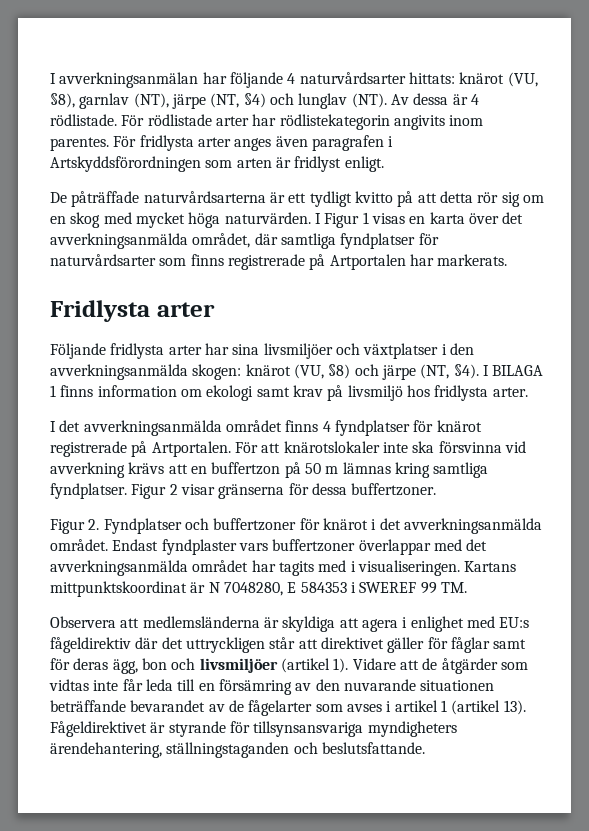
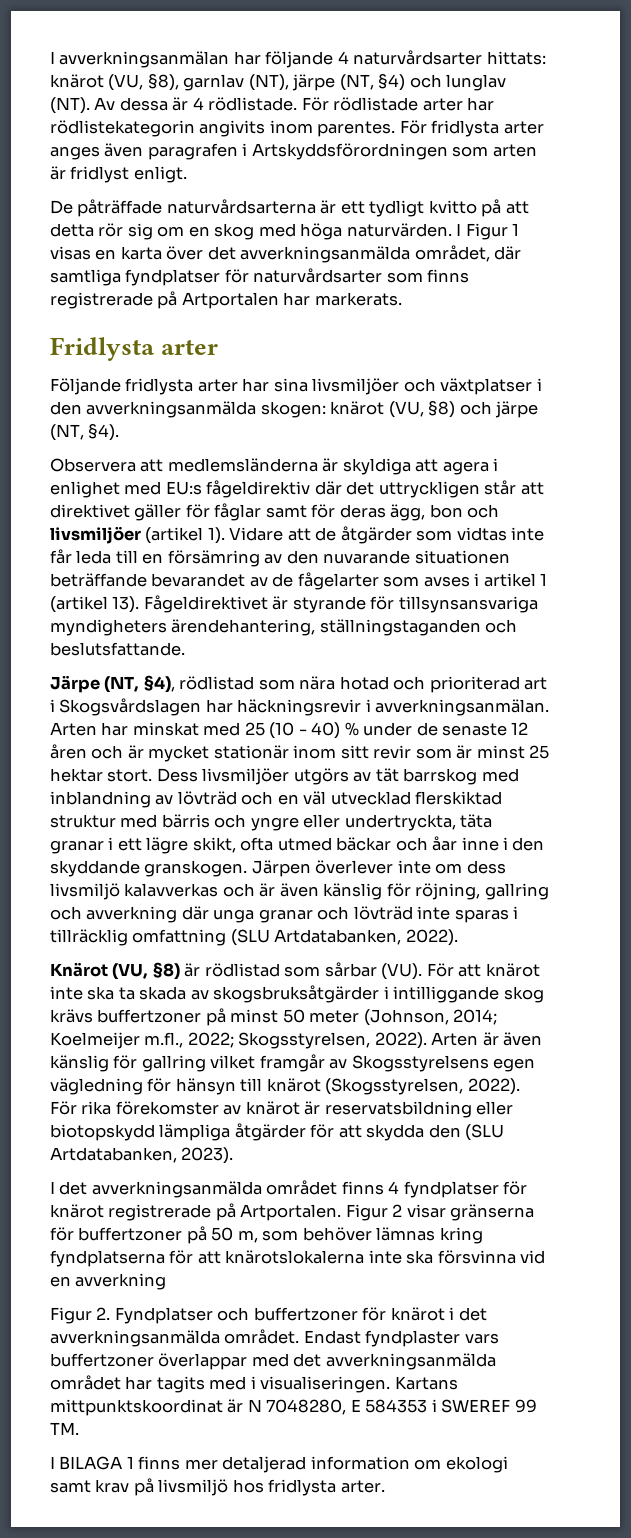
[135,212,185,228] mycket -> (296, 230) none
[482,365,544,376] [50,385,528,401] [50,420,482,436] [50,441,526,457] [50,462,489,478] [50,483,437,499] [50,518,542,534] [50,539,488,555] [50,560,517,576] [50,581,467,597] I BILAGA 1 finns information om ekologi samt krav på livsmiljö hos fridlysta arter. // I det avverkningsanmälda området finns 4 fyndplatser för knärot registrerade på Artportalen. För att knärotslokaler inte ska försvinna vid avverkning krävs att en buffertzon på 50 m lämnas kring samtliga fyndplatser. Figur 2 visar gränserna för dessa buffertzoner. // Figur 2. Fyndplatser och buffertzoner för knärot i det avverkningsanmälda området. Endast fyndplaster vars buffertzoner överlappar med det avverkningsanmälda området har tagits med i visualiseringen. Kartans mittpunktskoordinat är N 7048280, E 584353 i SWEREF 99 TM. -> (120, 432) none
(425, 748) none -> [50,675,548,693] [50,698,550,716] [50,722,529,739] [50,744,550,762] [50,768,519,785] [50,791,503,808] [50,814,493,831] [50,836,545,854] [50,860,506,877] [50,883,549,900] [50,906,519,923] [50,929,458,946] [50,962,540,980] [50,985,544,1003] [50,1008,498,1026] [50,1032,543,1049] [50,1054,536,1072] [50,1078,520,1095] [50,1101,514,1118] [50,1123,505,1141] [50,1147,234,1164] [50,1180,528,1198] [50,1203,535,1221] [50,1226,483,1244] [50,1250,546,1267] [50,1273,167,1290] [50,1307,487,1324] [50,1329,499,1347] [50,1353,496,1370] [50,1375,458,1393] [50,1399,537,1416] [50,1422,79,1435] [50,1456,508,1473] [50,1478,385,1496] // Järpe (NT, §4), rödlistad som nära hotad och prioriterad art i Skogsvårdslagen har häckningsrevir i avverkningsanmälan. Arten har minskat med 25 (10 - 40) % under de senaste 12 åren och är mycket stationär inom sitt revir som är minst 25 hektar stort. Dess livsmiljöer utgörs av tät barrskog med inblandning av lövträd och en väl utvecklad flerskiktad struktur med bärris och yngre eller undertryckta, täta granar i ett lägre skikt, ofta utmed bäckar och åar inne i den skyddande granskogen. Järpen överlever inte om dess livsmiljö kalavverkas och är även känslig för röjning, gallring och avverkning där unga granar och lövträd inte sparas i tillräcklig omfattning (SLU Artdatabanken, 2022). // Knärot (VU, §8) är rödlistad som sårbar (VU). För att knärot inte ska ta skada av skogsbruksåtgärder i intilliggande skog krävs buffertzoner på minst 50 meter (Johnson, 2014; Koelmeijer m.fl., 2022; Skogsstyrelsen, 2022). Arten är även känslig för gallring vilket framgår av Skogsstyrelsens egen vägledning för hänsyn till knärot (Skogsstyrelsen, 2022). För rika förekomster av knärot är reservatsbildning eller biotopskydd lämpliga åtgärder för att skydda den (SLU Artdatabanken, 2023). // I det avverkningsanmälda området finns 4 fyndplatser för knärot registrerade på Artportalen. Figur 2 visar gränserna för buffertzoner på 50 m, som behöver lämnas kring fyndplatserna för att knärotslokalerna inte ska försvinna vid en avverkning // Figur 2. Fyndplatser och buffertzoner för knärot i det avverkningsanmälda området. Endast fyndplaster vars buffertzoner överlappar med det avverkningsanmälda området har tagits med i visualiseringen. Kartans mittpunktskoordinat är N 7048280, E 584353 i SWEREF 99 TM. // I BILAGA 1 finns mer detaljerad information om ekologi samt krav på livsmiljö hos fridlysta arter.

